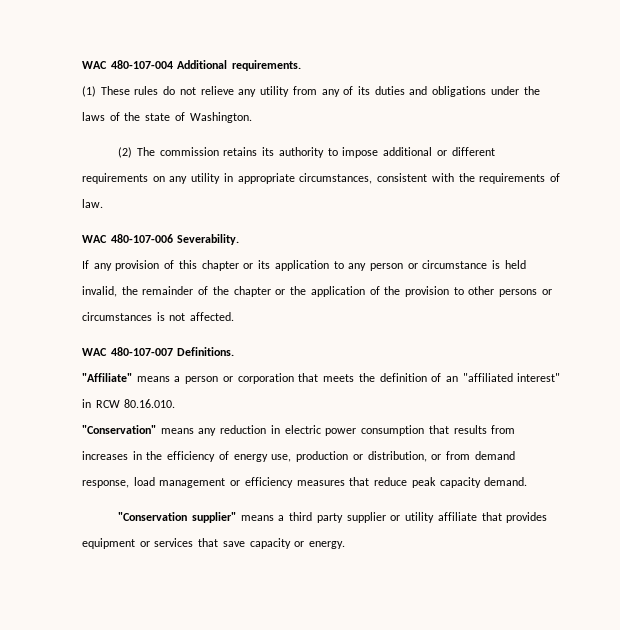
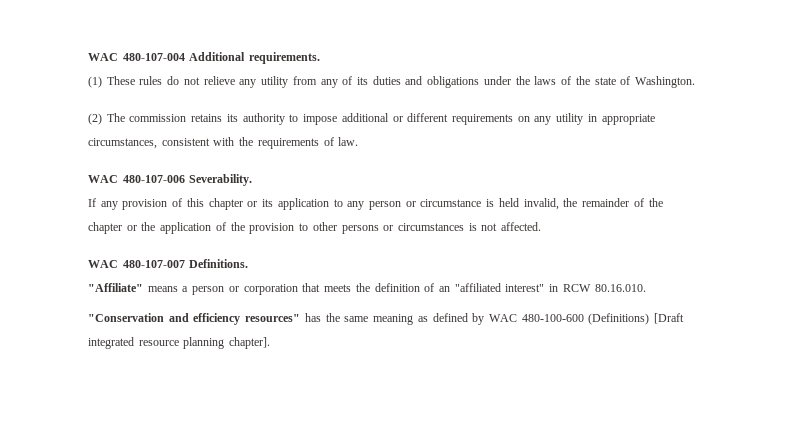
[82,425,516,436] [82,451,515,462] [82,477,528,488] [118,512,548,523] [82,538,346,549] "Conservation" means any reduction in electric power consumption that results from increases in the efficiency of energy use, production or distribution, or from demand response, load management or efficiency measures that reduce peak capacity demand. // "Conservation supplier" means a third party supplier or utility affiliate that provides equipment or services that save capacity or energy. -> [88,313,685,325] [88,337,271,349] "Conservation and efficiency resources" has the same meaning as defined by WAC 480-100-600 (Definitions) [Draft integrated resource planning chapter].

